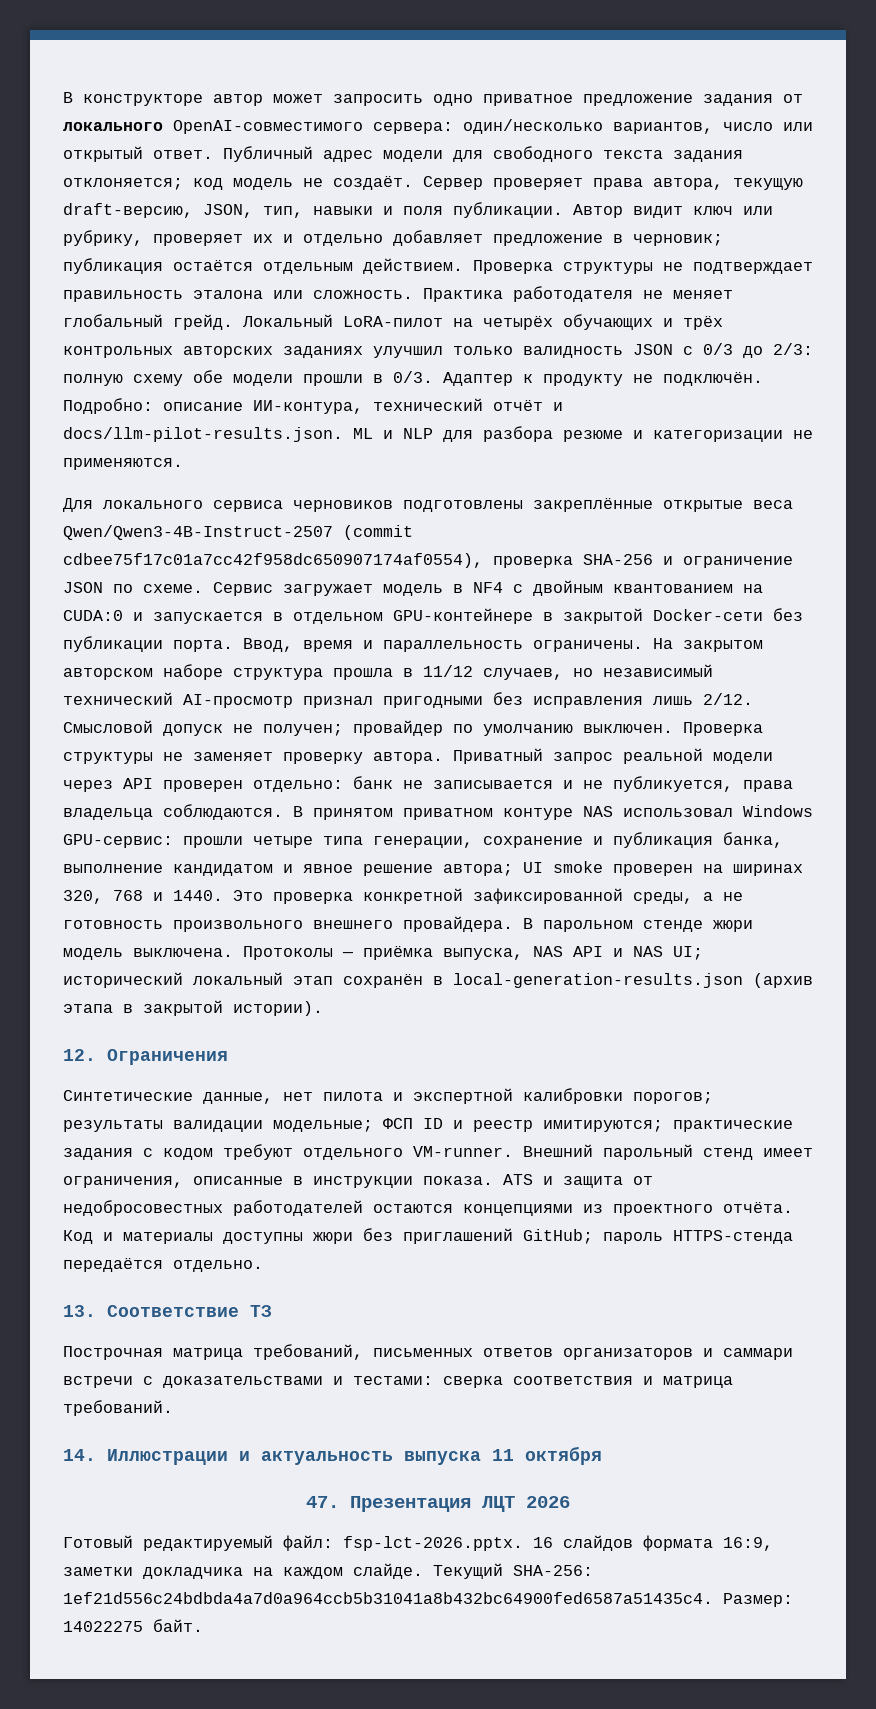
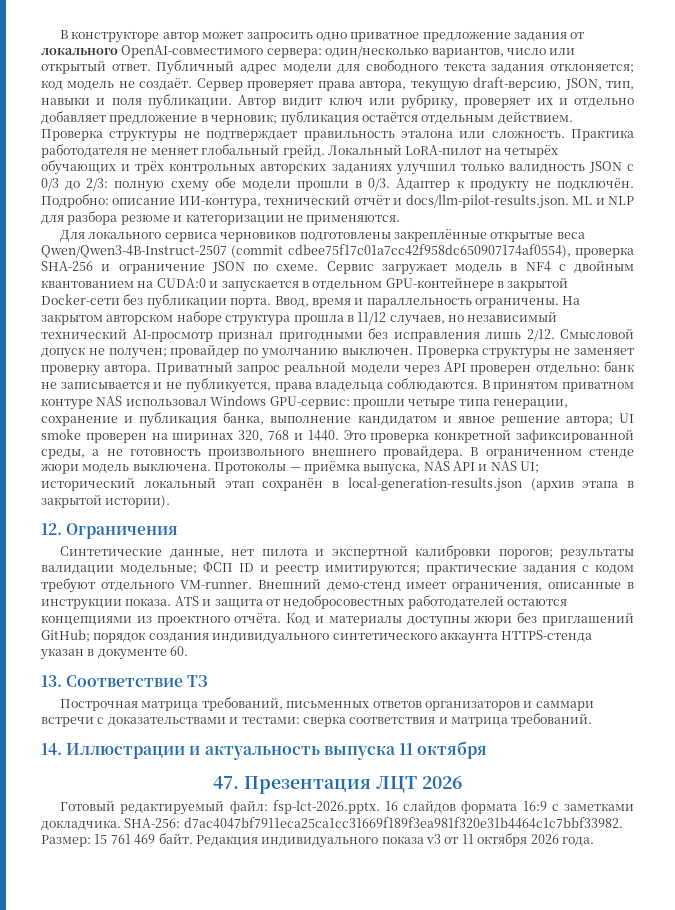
[543,920,633,932] парольном -> [485,449,582,459] ограниченном
[603,1144,753,1160] парольный стенд -> [326,582,401,592] демо-стенд
[603,1230,793,1244] [63,1258,263,1272] пароль HTTPS-стенда передаётся отдельно. -> [93,630,593,644] [40,646,189,660] порядок создания индивидуального синтетического аккаунта HTTPS-стенда указан в документе 60.
[723,1537,773,1551] [63,1563,593,1579] [63,1592,793,1607] [63,1619,203,1632] 16:9, заметки докладчика на каждом слайде. Текущий SHA-256: 1ef21d556c24bdbda4a7d0a964ccb5b31041a8b432bc64900fed6587a51435c4. Размер: 14022275 байт. -> [522,801,634,811] [41,817,623,831] [41,833,594,848] 16:9 с заметками докладчика. SHA-256: d7ac4047bf7911eca25ca1cc31669f189f3ea981f320e31b4464c1c7bbf33982. Размер: 15 761 469 байт. Редакция индивидуального показа v3 от 11 октября 2026 года.

